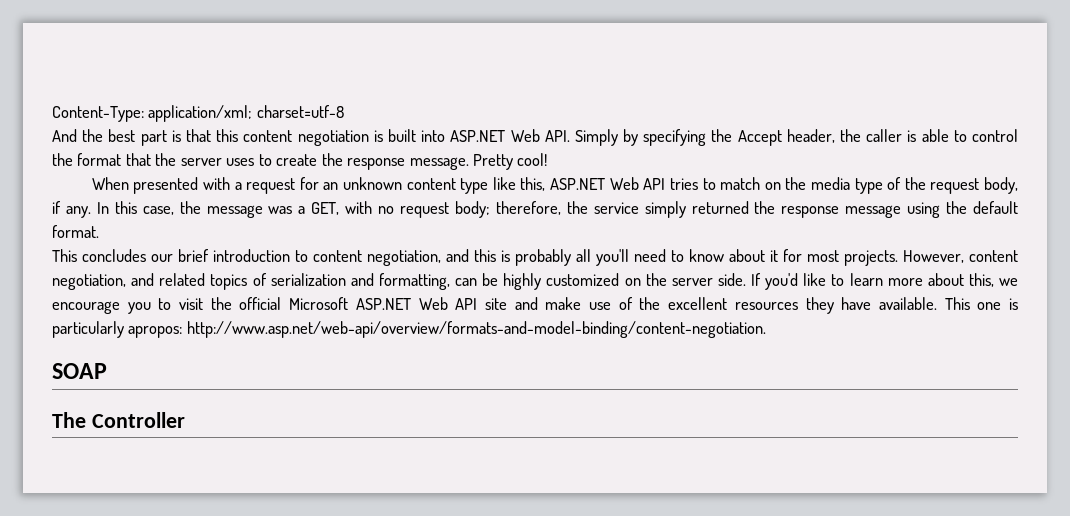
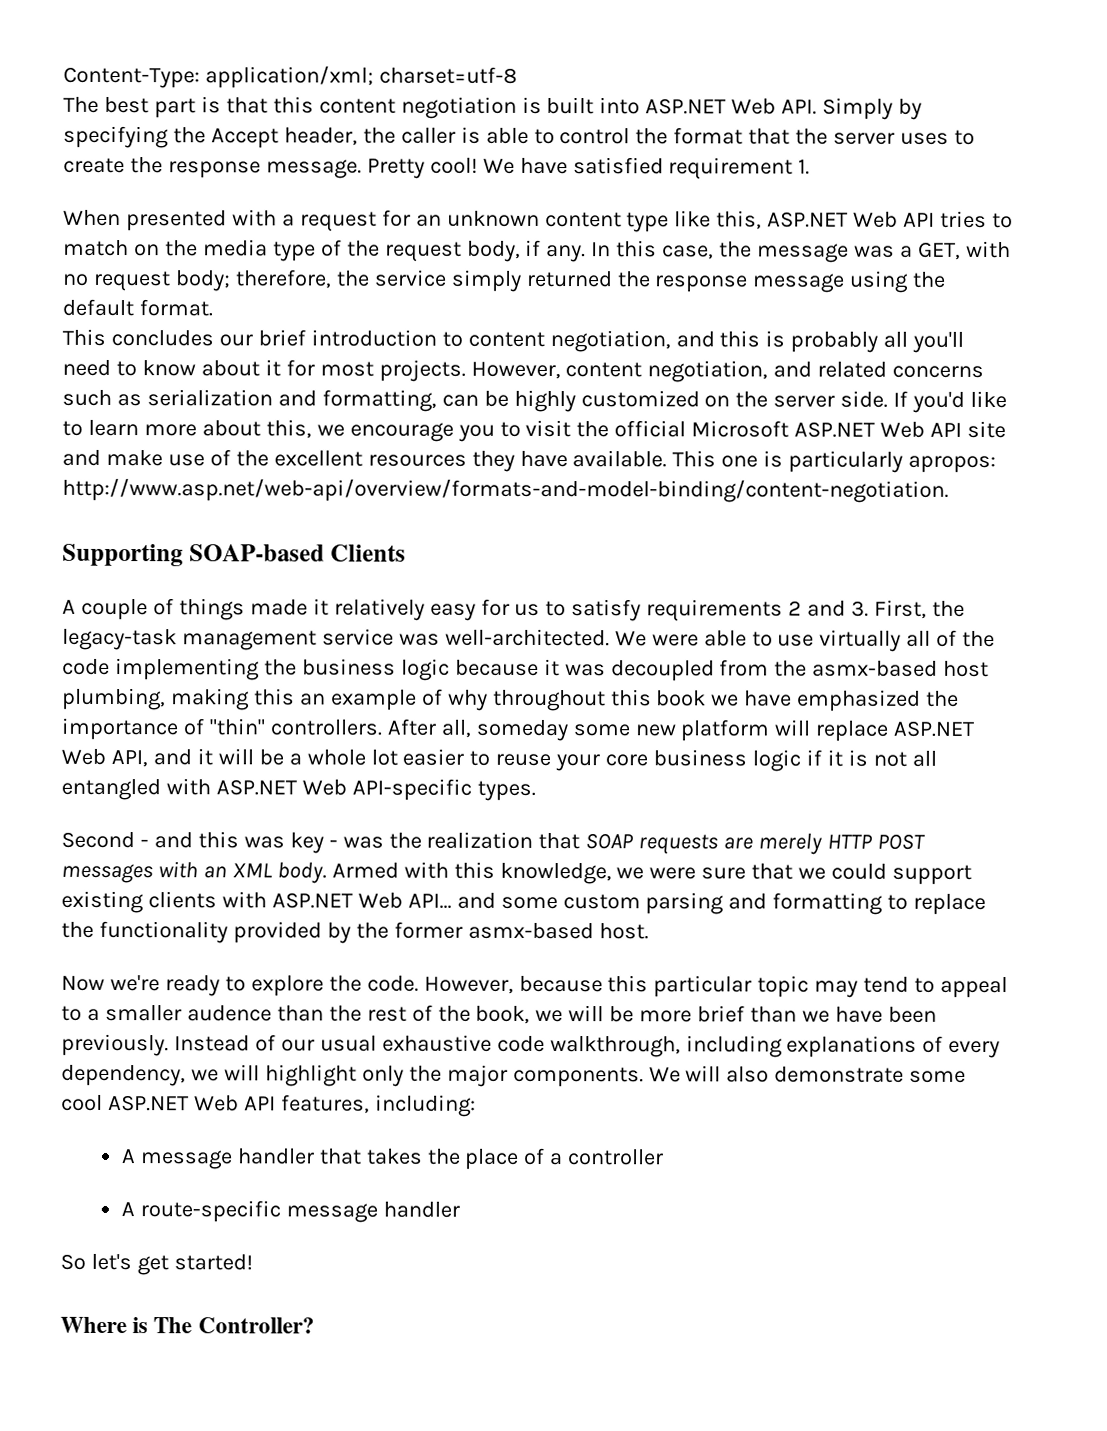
[52,129,104,142] And the -> [63,96,99,113] The
(548, 159) none -> [482,157,811,180] We have satisfied requirement 1.
[210,273,267,290] topics of -> [892,365,985,378] [62,389,142,407] concerns such as
[52,363,107,379] [52,412,185,428] SOAP // The Controller -> [62,543,407,567] [62,598,965,622] [62,628,996,652] [62,658,990,682] [62,687,960,712] [61,717,975,742] [61,748,937,772] [61,778,536,801] [61,831,927,855] [61,861,973,885] [61,890,987,915] [61,920,649,944] [61,974,1009,999] [61,1004,937,1024] [61,1033,1001,1059] [61,1064,967,1088] [61,1094,476,1117] [120,1147,665,1170] [120,1200,460,1223] [60,1253,253,1276] [60,1316,315,1334] Supporting SOAP-based Clients // A couple of things made it relatively easy for us to satisfy requirements 2 and 3. First, the legacy-task management service was well-architected. We were able to use virtually all of the code implementing the business logic because it was decoupled from the asmx-based host plumbing, making this an example of why throughout this book we have emphasized the importance of "thin" controllers. After all, someday some new platform will replace ASP.NET Web API, and it will be a whole lot easier to reuse your core business logic if it is not all entangled with ASP.NET Web API-specific types. // Second - and this was key - was the realization that SOAP requests are merely HTTP POST messages with an XML body. Armed with this knowledge, we were sure that we could support existing clients with ASP.NET Web API... and some custom parsing and formatting to replace the functionality provided by the former asmx-based host. // Now we're ready to explore the code. However, because this particular topic may tend to appeal to a smaller audence than the rest of the book, we will be more brief than we have been previously. Instead of our usual exhaustive code walkthrough, including explanations of every dependency, we will highlight only the major components. We will also demonstrate some cool ASP.NET Web API features, including: // A message handler that takes the place of a controller // A route-specific message handler // So let's get started! // Where is The Controller?

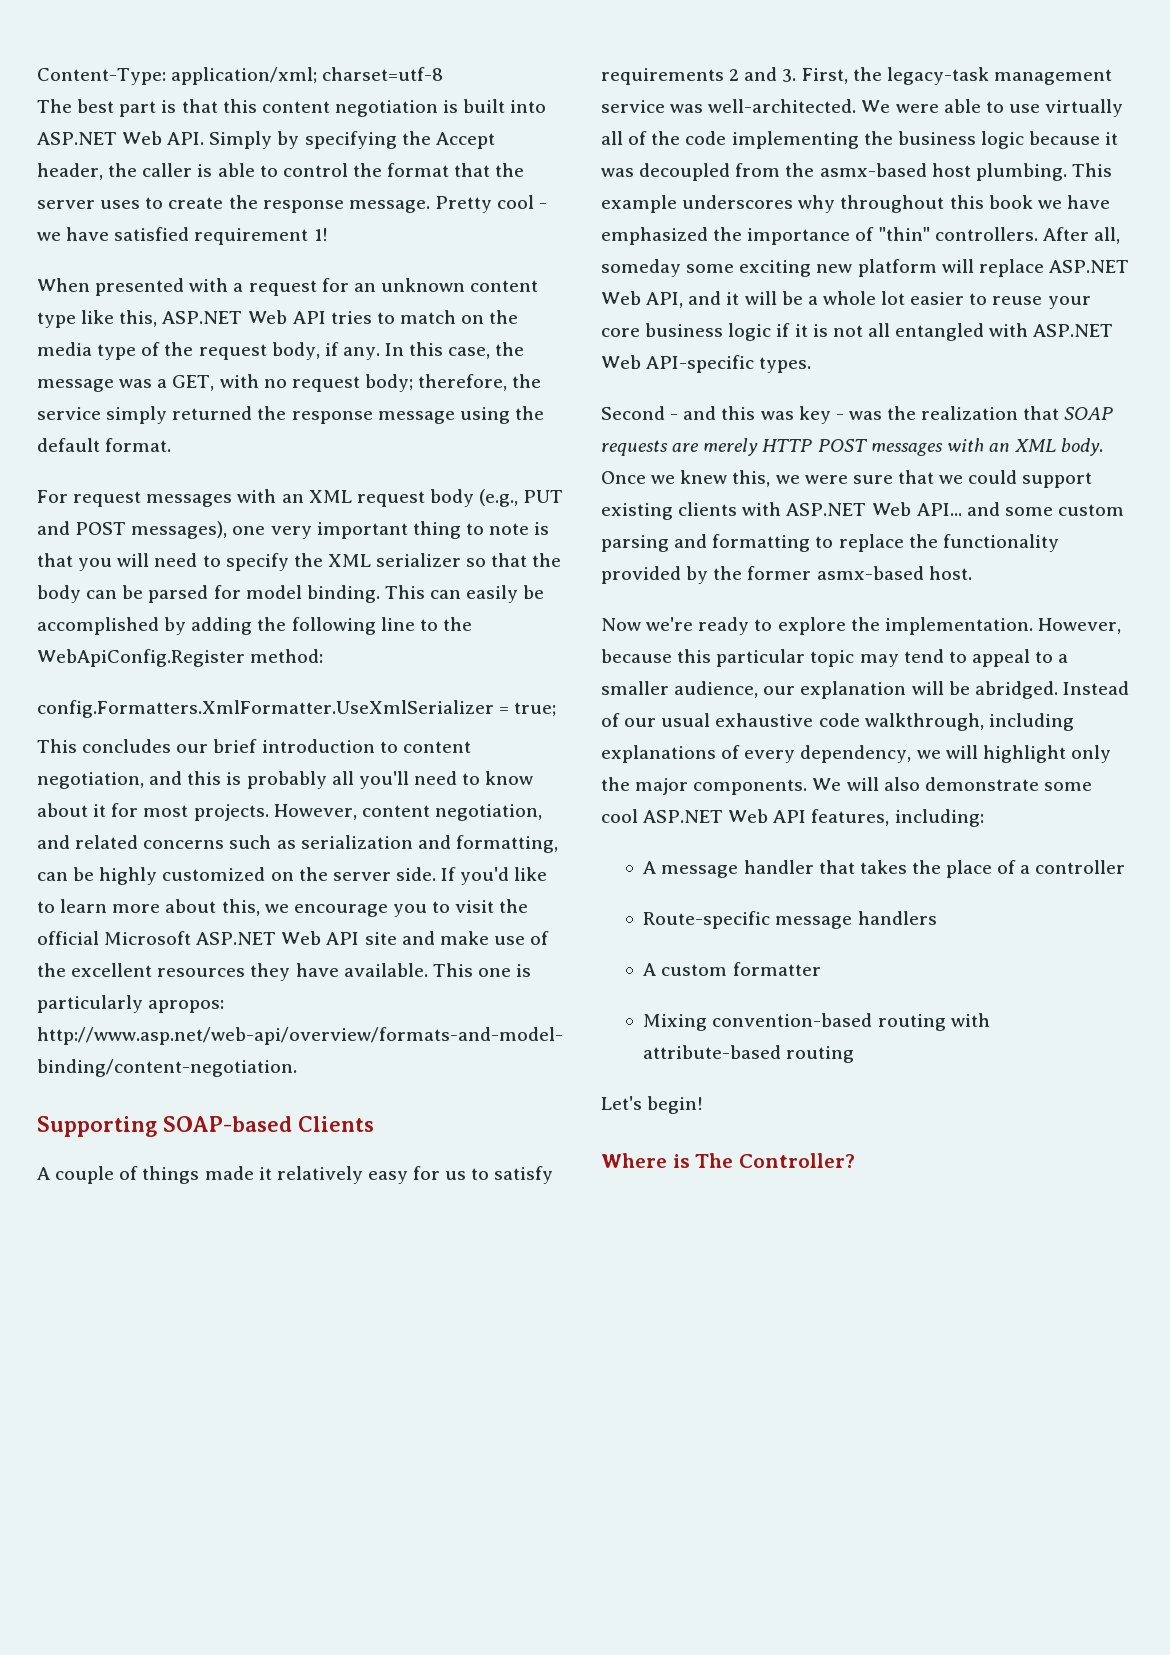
[429,157,515,174] cool! We -> [497,195,548,209] [37,232,61,241] cool - we
[798,159,811,175] 1. -> [313,228,328,241] 1!
(213, 308) none -> [37,489,564,507] [37,521,550,539] [37,553,562,571] [37,585,545,603] [37,617,472,635] [37,649,324,667] [37,700,557,718] // For request messages with an XML request body (e.g., PUT and POST messages), one very important thing to note is that you will need to specify the XML serializer so that the body can be parsed for model binding. This can easily be accomplished by adding the following line to the WebApiConfig.Register method: // config.Formatters.XmlFormatter.UseXmlSerializer = true;
[62,687,443,711] plumbing, making this an example of -> [975,163,1112,181] [601,195,794,213] plumbing. This example underscores
(630, 730) none -> [739,260,812,277] exciting
[331,861,612,885] Armed with this knowledge, -> [601,470,771,487] Once we knew this,
[366,975,419,992] code. -> [884,617,1033,635] implementation.
[186,1004,937,1024] [61,1033,169,1057] audence than the rest of the book, we will be more brief than we have been previously. -> [674,681,1058,699] audience, our explanation will be abridged.
[120,1200,460,1223] [60,1253,253,1276] A route-specific message handler // So let's get started! -> [643,911,937,929] [643,962,821,976] [643,1013,990,1031] [643,1045,855,1063] [601,1096,704,1114] Route-specific message handlers // A custom formatter // Mixing convention-based routing with attribute-based routing // Let's begin!

